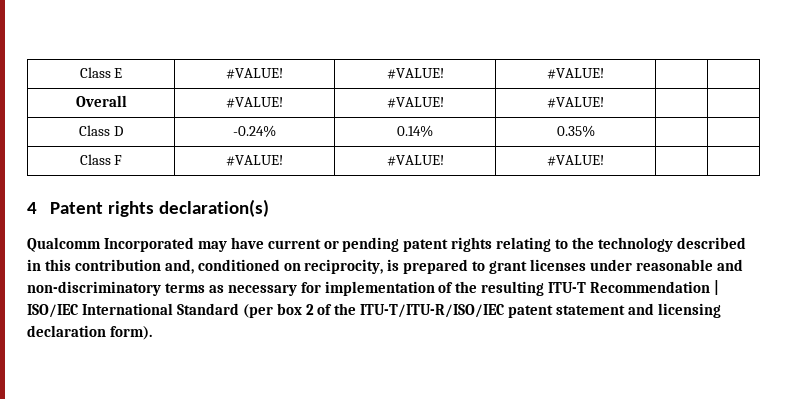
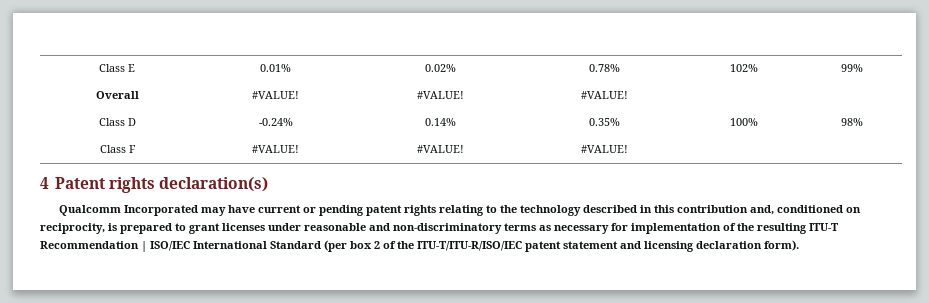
[226,68,283,79] [386,68,444,79] [547,68,604,79] #VALUE! | #VALUE! | #VALUE! | | -> [260,64,291,72] [424,64,456,72] [589,64,620,72] [730,64,758,72] [840,64,863,72] 0.01% | 0.02% | 0.78% | 102% | 99%
(595, 131) | -> [730,118,758,126] [840,118,863,126] 100% | 98%

